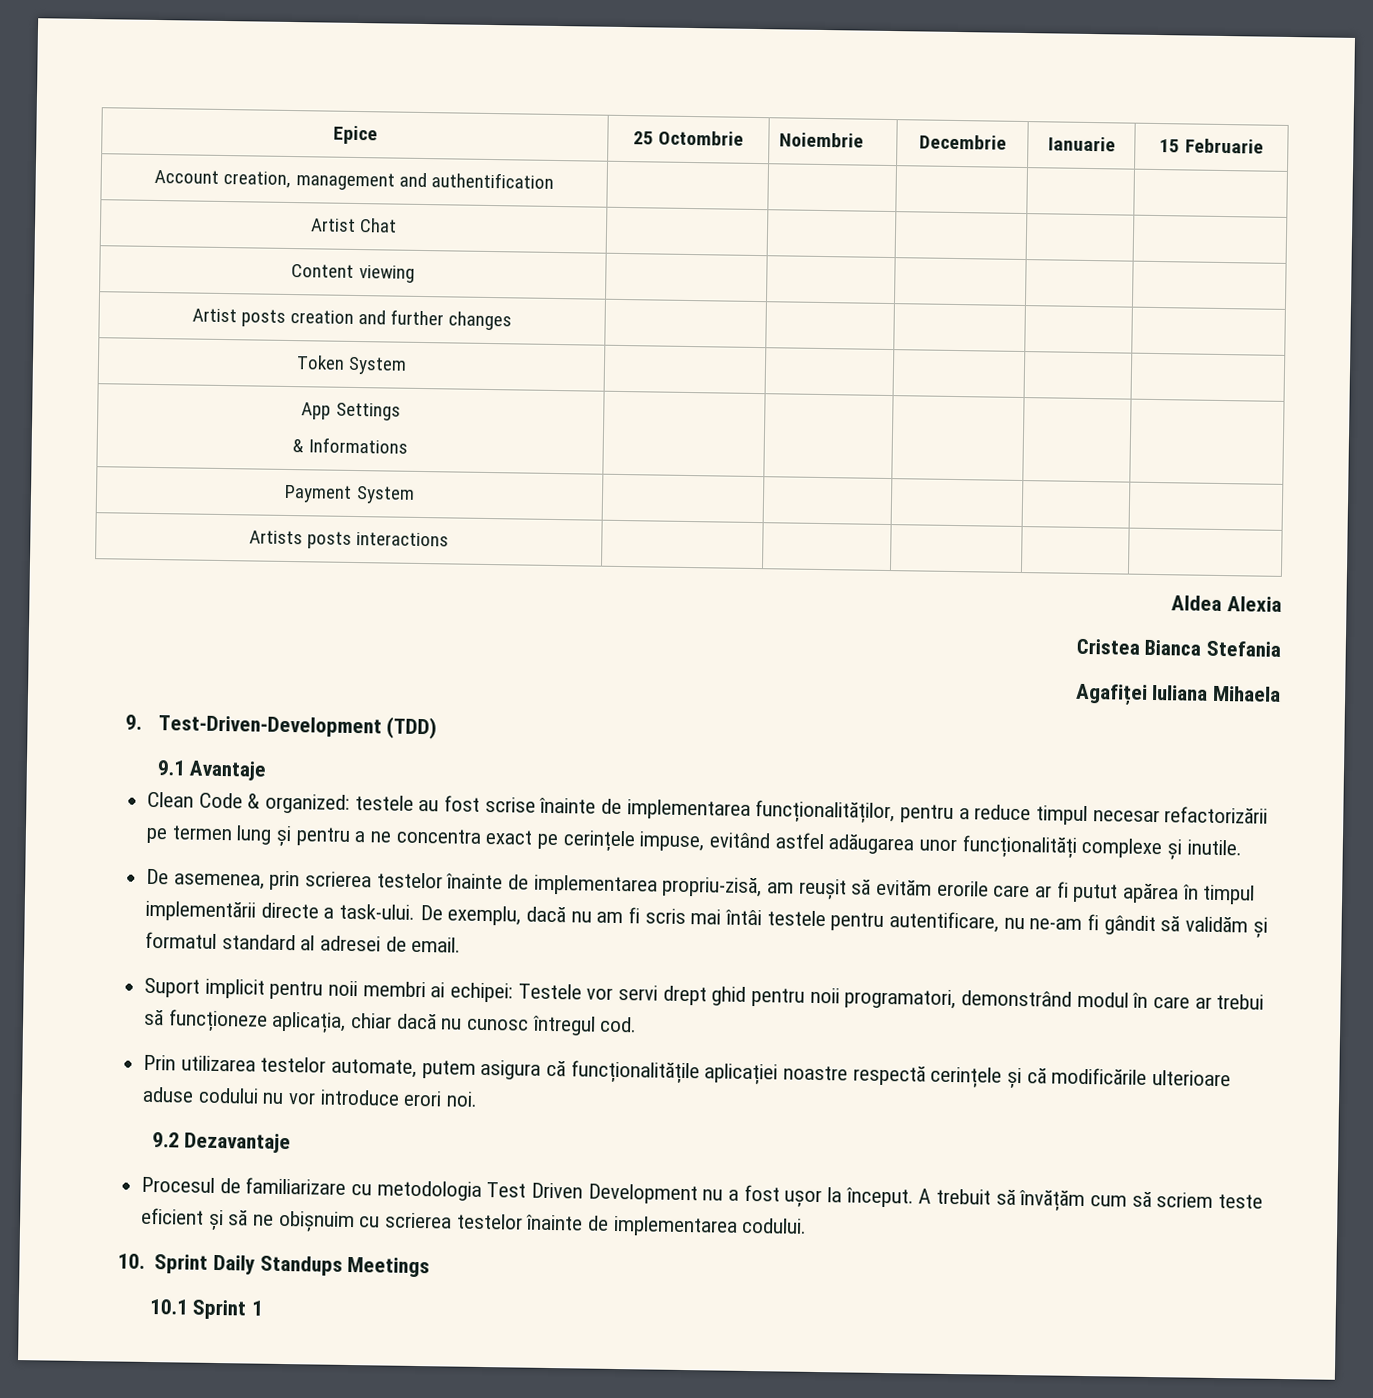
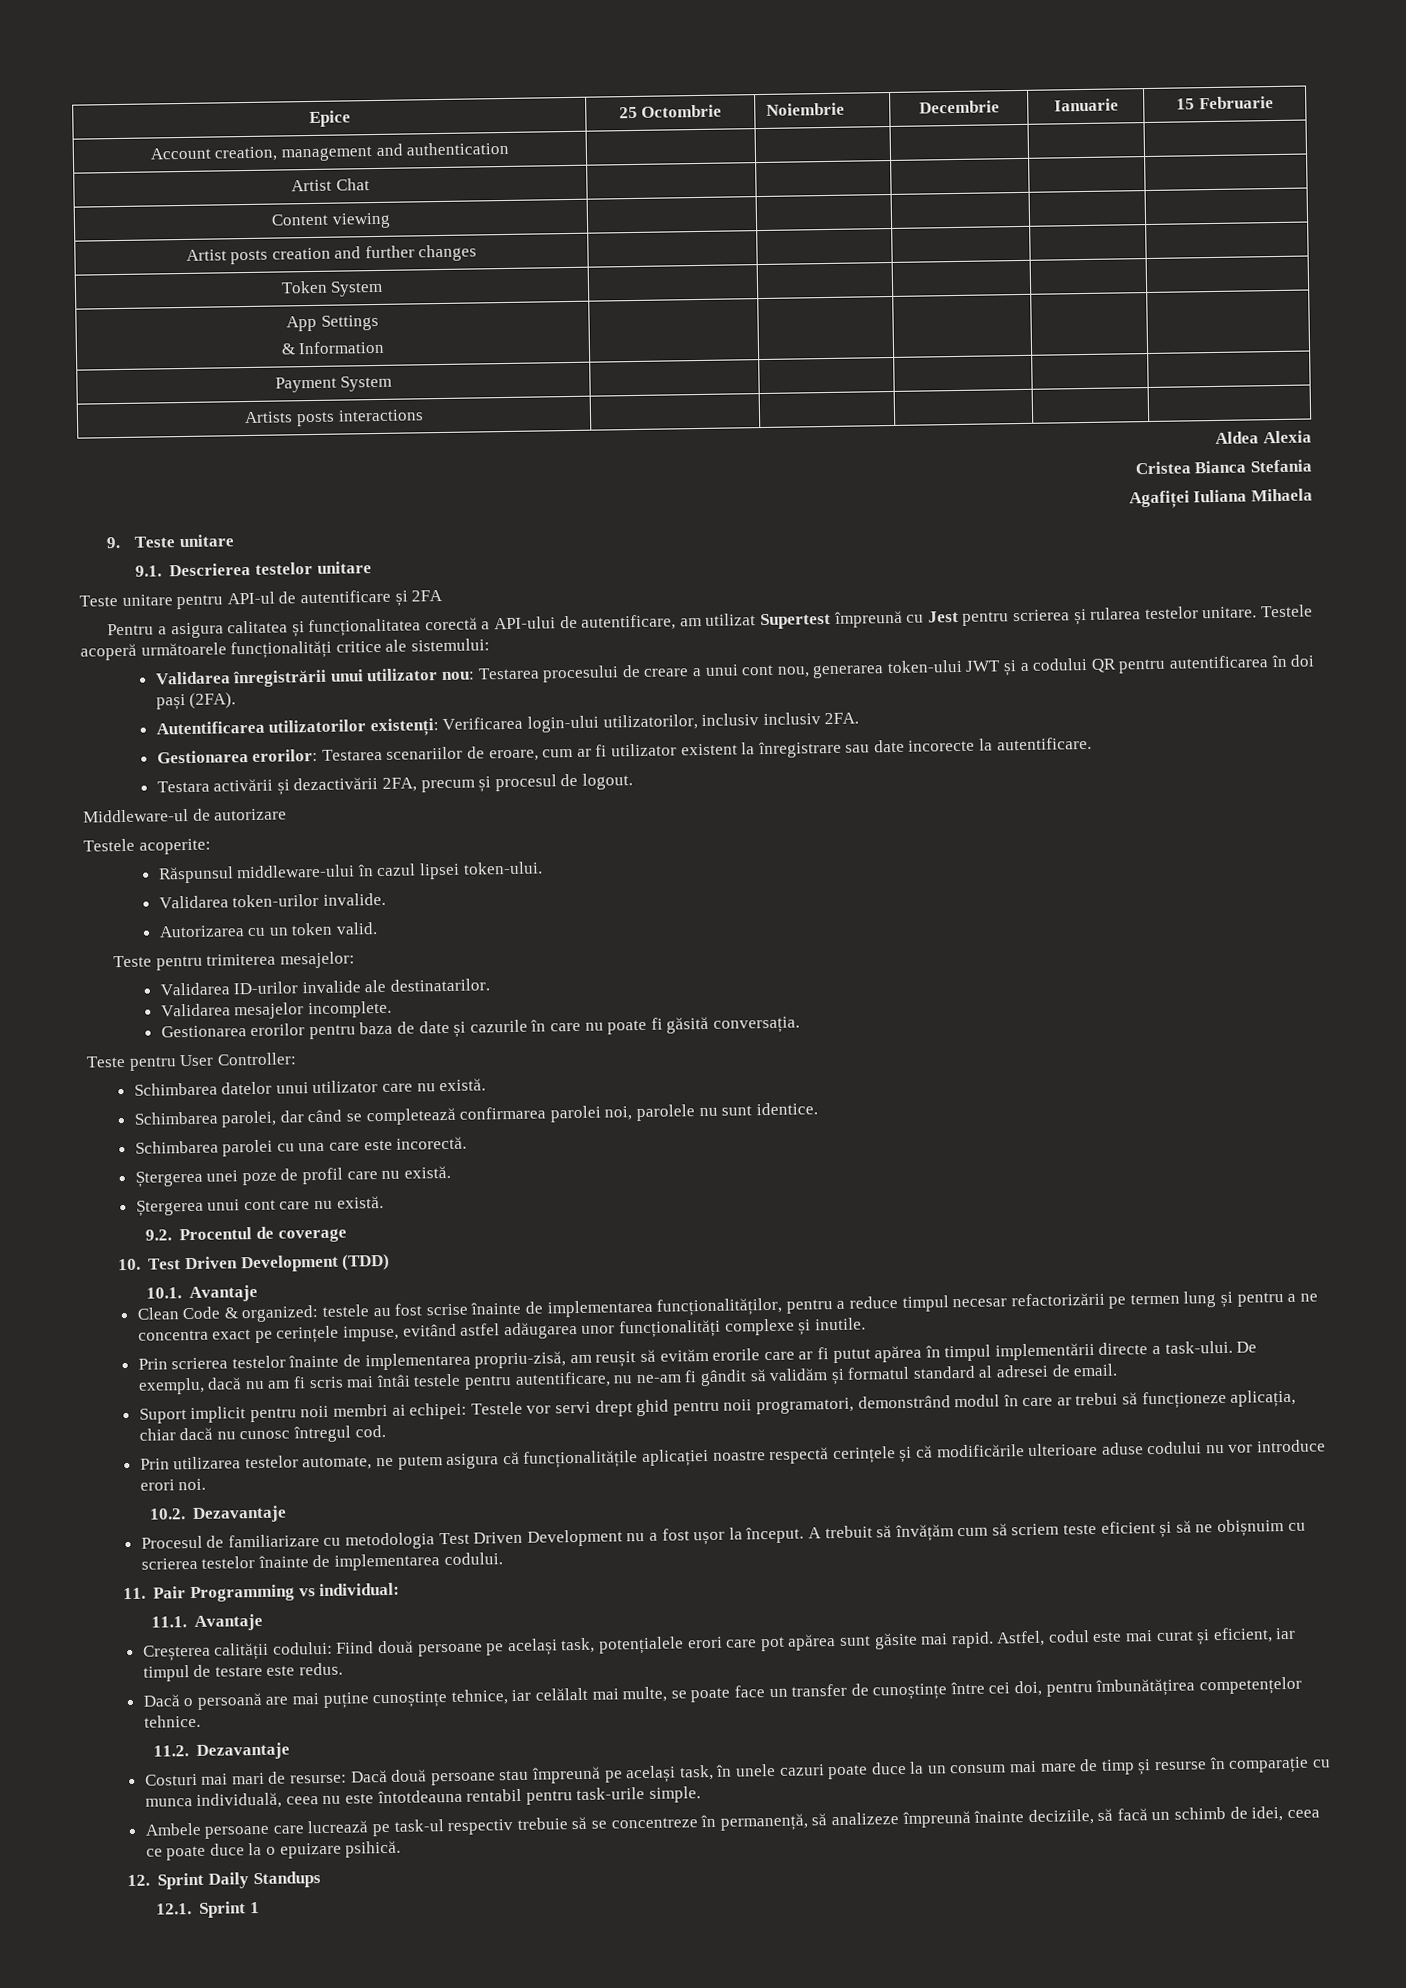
[430,172,554,189] authentification -> [406,141,510,156] authentication
[308,437,409,454] Informations -> [298,340,386,355] Information
[157,715,382,738] Test-Driven-Development -> [133,534,234,548] [134,561,372,577] [79,589,444,610] [107,604,1313,639] [80,638,490,661] [154,654,1315,688] [155,692,237,711] [155,712,860,737] [156,736,1092,764] [156,773,633,796] [83,808,288,823] [83,838,211,855] [157,861,543,884] [158,892,386,909] [158,922,378,938] [112,951,355,971] [159,978,490,996] [160,1000,392,1020] [160,1016,800,1040] [86,1052,297,1071] [133,1078,487,1096] [133,1102,818,1128] [134,1136,468,1157] [134,1165,451,1188] [135,1195,384,1217] [144,1226,347,1243] [117,1254,339,1273] Teste unitare // 9.1. Descrierea testelor unitare // Teste unitare pentru API-ul de autentificare și 2FA // Pentru a asigura calitatea și funcționalitatea corectă a API-ului de autentificare, am utilizat Supertest împreună cu Jest pentru scrierea și rularea testelor unitare. Testele acoperă următoarele funcționalități critice ale sistemului: // Validarea înregistrării unui utilizator nou: Testarea procesului de creare a unui cont nou, generarea token-ului JWT și a codului QR pentru autentificarea în doi pași (2FA). // Autentificarea utilizatorilor existenți: Verificarea login-ului utilizatorilor, inclusiv inclusiv 2FA. // Gestionarea erorilor: Testarea scenariilor de eroare, cum ar fi utilizator existent la înregistrare sau date incorecte la autentificare. // Testara activării și dezactivării 2FA, precum și procesul de logout. // Middleware-ul de autorizare // Testele acoperite: // Răspunsul middleware-ului în cazul lipsei token-ului. // Validarea token-urilor invalide. // Autorizarea cu un token valid. // Teste pentru trimiterea mesajelor: // Validarea ID-urilor invalide ale destinatarilor. // Validarea mesajelor incomplete. // Gestionarea erorilor pentru baza de date și cazurile în care nu poate fi găsită conversația. // Teste pentru User Controller: // Schimbarea datelor unui utilizator care nu există. // Schimbarea parolei, dar când se completează confirmarea parolei noi, parolele nu sunt identice. // Schimbarea parolei cu una care este incorectă. // Ștergerea unei poze de profil care nu există. // Ștergerea unui cont care nu există. // 9.2. Procentul de coverage // 10. Test Driven Development
[156,760,186,776] 9.1 -> [145,1287,182,1299] 10.1.
[145,868,301,891] De asemenea, prin -> [137,1358,168,1370] Prin
(417, 1068) none -> [376,1457,395,1467] ne
[151,1132,180,1148] 9.2 -> [148,1508,186,1520] 10.2.
[116,1253,145,1269] 10. -> [122,1582,401,1603] [150,1613,264,1631] [142,1627,1297,1662] [142,1662,344,1682] [142,1676,1302,1710] [143,1714,201,1728] [152,1742,291,1760] [144,1756,1331,1786] [144,1786,701,1809] [144,1806,1320,1839] [145,1840,402,1861] [126,1874,150,1887] 11. Pair Programming vs individual: // 11.1. Avantaje // Creșterea calității codului: Fiind două persoane pe același task, potențialele erori care pot apărea sunt găsite mai rapid. Astfel, codul este mai curat și eficient, iar timpul de testare este redus. // Dacă o persoană are mai puține cunoștințe tehnice, iar celălalt mai multe, se poate face un transfer de cunoștințe între cei doi, pentru îmbunătățirea competențelor tehnice. // 11.2. Dezavantaje // Costuri mai mari de resurse: Dacă două persoane stau împreună pe același task, în unele cazuri poate duce la un consum mai mare de timp și resurse în comparație cu munca individuală, ceea nu este întotdeauna rentabil pentru task-urile simple. // Ambele persoane care lucrează pe task-ul respectiv trebuie să se concentreze în permanență, să analizeze împreună înainte deciziile, să facă un schimb de idei, ceea ce poate duce la o epuizare psihică. // 12.
[347,1256,431,1278] [148,1298,188,1315] Meetings // 10.1 -> [155,1903,192,1915] // 12.1.

